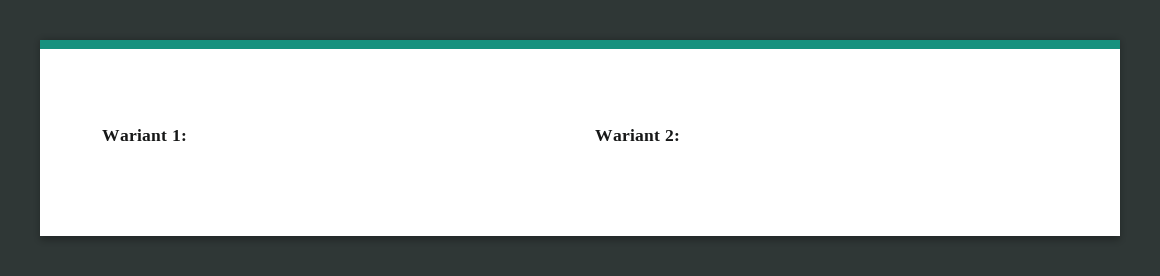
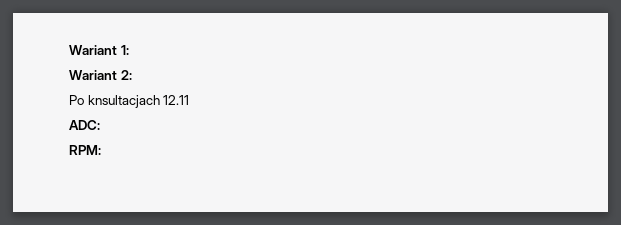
(680, 135) none -> [69,95,190,108] [69,120,100,130] [69,145,101,155] // Po knsultacjach 12.11 // ADC: // RPM:

